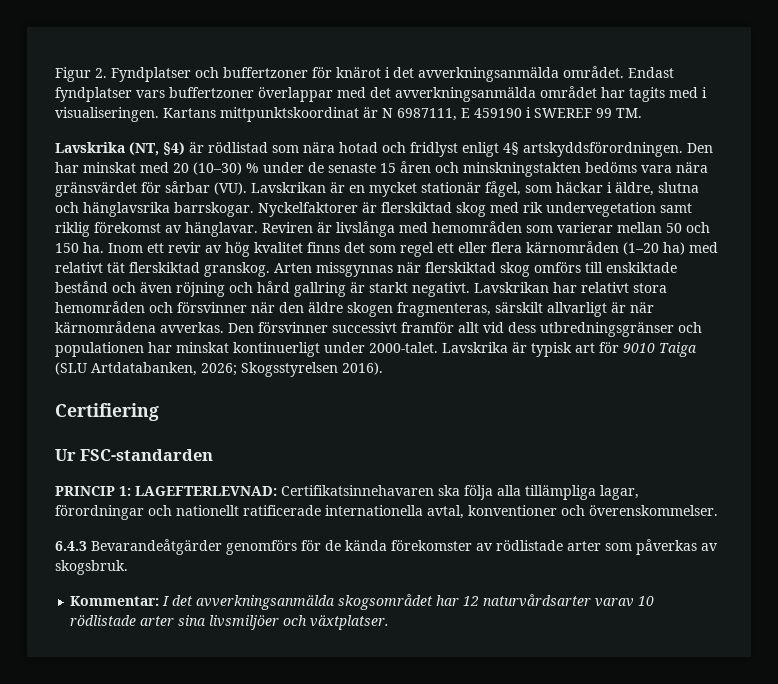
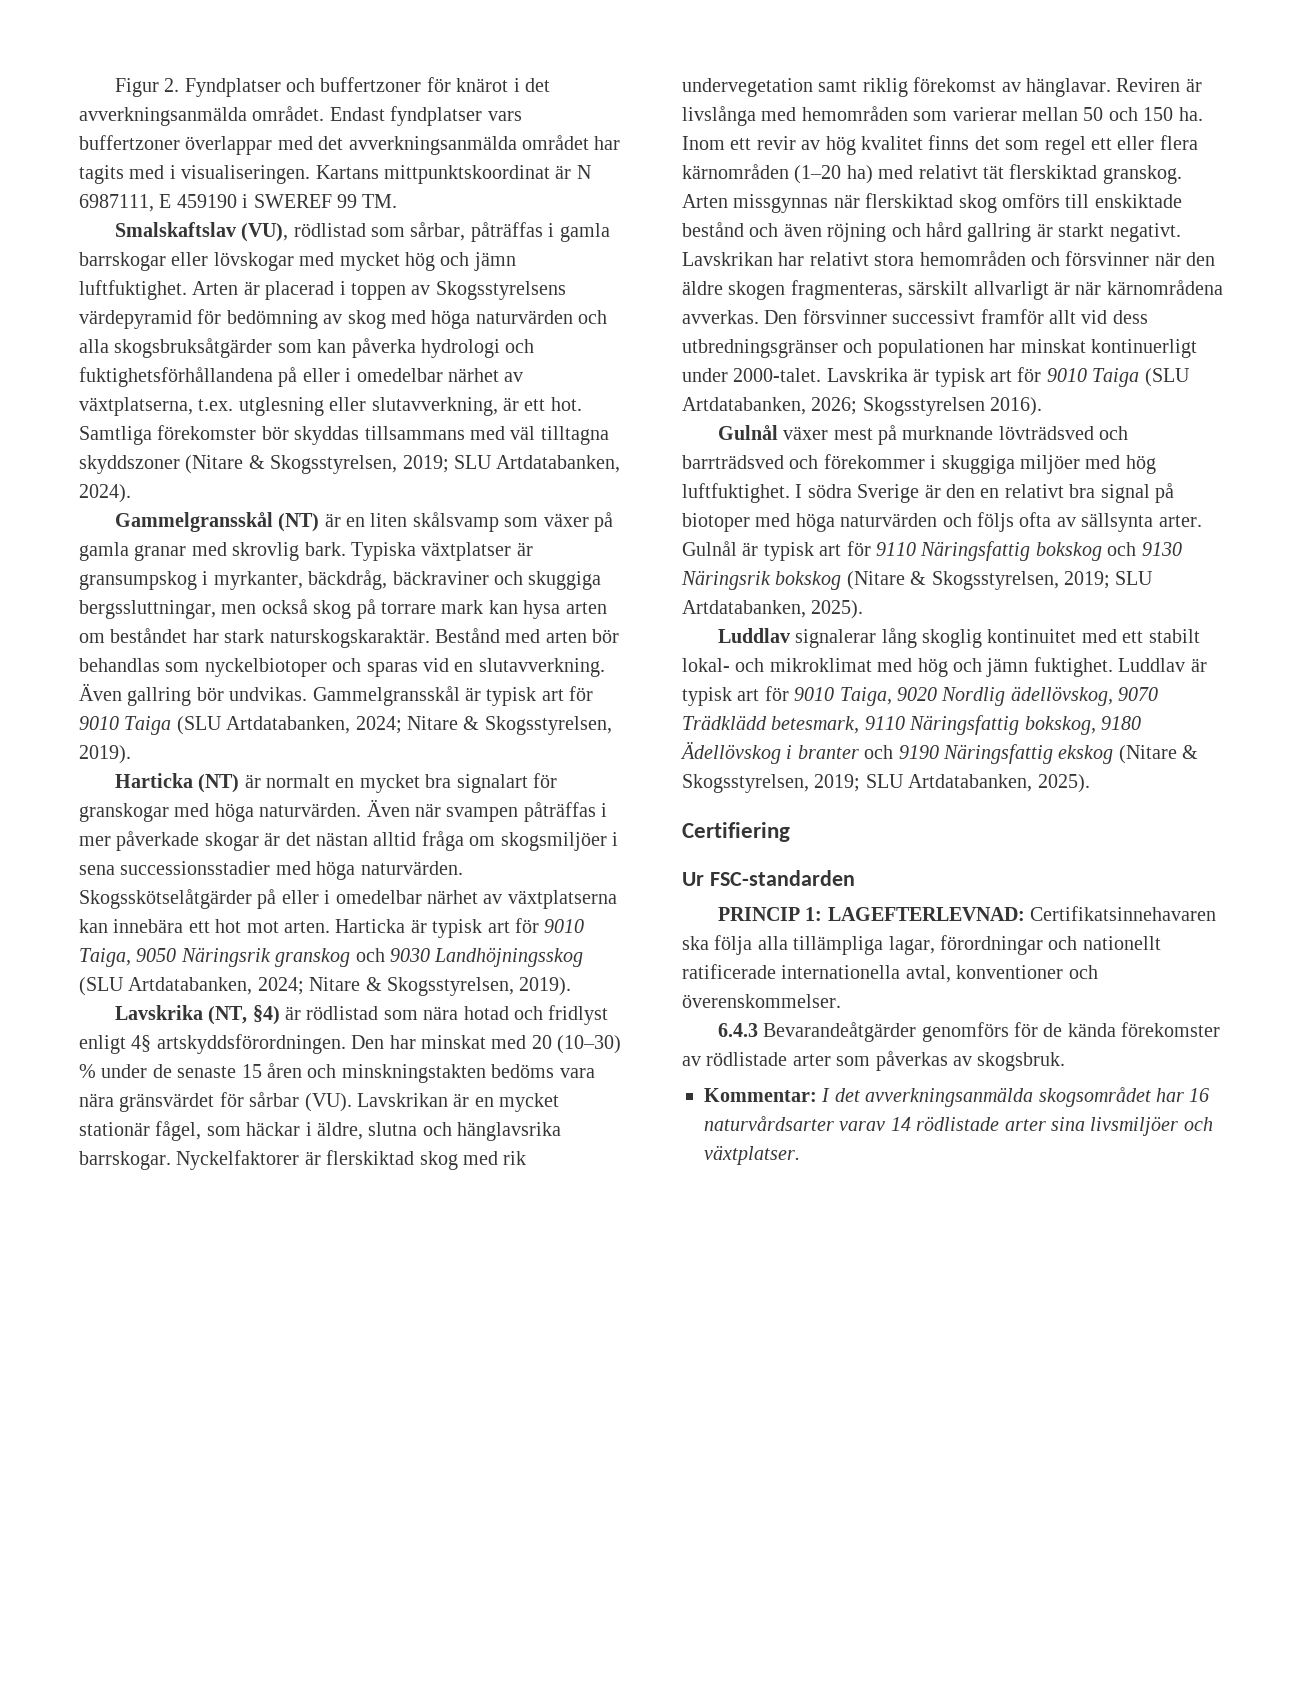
(642, 113) none -> [114,222,610,242] [79,252,516,271] [79,280,566,300] [79,309,608,329] [79,338,535,358] [79,367,524,387] [79,397,582,416] [79,425,609,445] [79,455,621,474] [79,484,131,503] [114,512,614,532] [79,542,533,561] [79,570,602,590] [79,599,607,619] [79,628,620,648] [79,658,605,677] [79,683,594,706] [79,716,612,735] [79,745,131,764] [114,773,558,793] [79,799,608,822] [79,831,618,851] [79,861,463,880] [79,889,617,909] [79,918,585,938] [79,947,584,967] [79,977,572,996] // Smalskaftslav (VU), rödlistad som sårbar, påträffas i gamla barrskogar eller lövskogar med mycket hög och jämn luftfuktighet. Arten är placerad i toppen av Skogsstyrelsens värdepyramid för bedömning av skog med höga naturvärden och alla skogsbruksåtgärder som kan påverka hydrologi och fuktighetsförhållandena på eller i omedelbar närhet av växtplatserna, t.ex. utglesning eller slutavverkning, är ett hot. Samtliga förekomster bör skyddas tillsammans med väl tilltagna skyddszoner (Nitare & Skogsstyrelsen, 2019; SLU Artdatabanken, 2024). // Gammelgransskål (NT) är en liten skålsvamp som växer på gamla granar med skrovlig bark. Typiska växtplatser är gransumpskog i myrkanter, bäckdråg, bäckraviner och skuggiga bergssluttningar, men också skog på torrare mark kan hysa arten om beståndet har stark naturskogskaraktär. Bestånd med arten bör behandlas som nyckelbiotoper och sparas vid en slutavverkning. Även gallring bör undvikas. Gammelgransskål är typisk art för 9010 Taiga (SLU Artdatabanken, 2024; Nitare & Skogsstyrelsen, 2019). // Harticka (NT) är normalt en mycket bra signalart för granskogar med höga naturvärden. Även när svampen påträffas i mer påverkade skogar är det nästan alltid fråga om skogsmiljöer i sena successionsstadier med höga naturvärden. Skogsskötselåtgärder på eller i omedelbar närhet av växtplatserna kan innebära ett hot mot arten. Harticka är typisk art för 9010 Taiga, 9050 Näringsrik granskog och 9030 Landhöjningsskog (SLU Artdatabanken, 2024; Nitare & Skogsstyrelsen, 2019).
(383, 368) none -> [717,425,1129,445] [682,454,1156,474] [682,483,1174,503] [682,512,1202,532] [682,541,1182,561] [681,570,1154,590] [682,600,864,619] [717,628,1200,648] [682,657,1207,677] [682,686,1159,706] [682,715,1141,735] [680,741,1199,764] [682,774,1090,793] // Gulnål växer mest på murknande lövträdsved och barrträdsved och förekommer i skuggiga miljöer med hög luftfuktighet. I södra Sverige är den en relativt bra signal på biotoper med höga naturvärden och följs ofta av sällsynta arter. Gulnål är typisk art för 9110 Näringsfattig bokskog och 9130 Näringsrik bokskog (Nitare & Skogsstyrelsen, 2019; SLU Artdatabanken, 2025). // Luddlav signalerar lång skoglig kontinuitet med ett stabilt lokal- och mikroklimat med hög och jämn fuktighet. Luddlav är typisk art för 9010 Taiga, 9020 Nordlig ädellövskog, 9070 Trädklädd betesmark, 9110 Näringsfattig bokskog, 9180 Ädellövskog i branter och 9190 Näringsfattig ekskog (Nitare & Skogsstyrelsen, 2019; SLU Artdatabanken, 2025).
[463,596,480,606] 12 -> [1189,1088,1210,1102] 16
[638,596,655,606] 10 -> [890,1117,911,1131] 14

